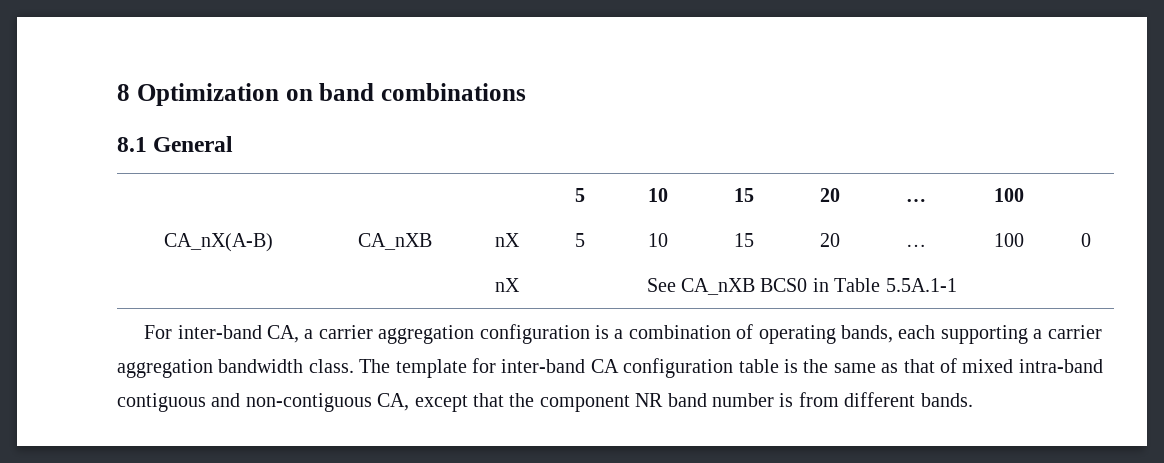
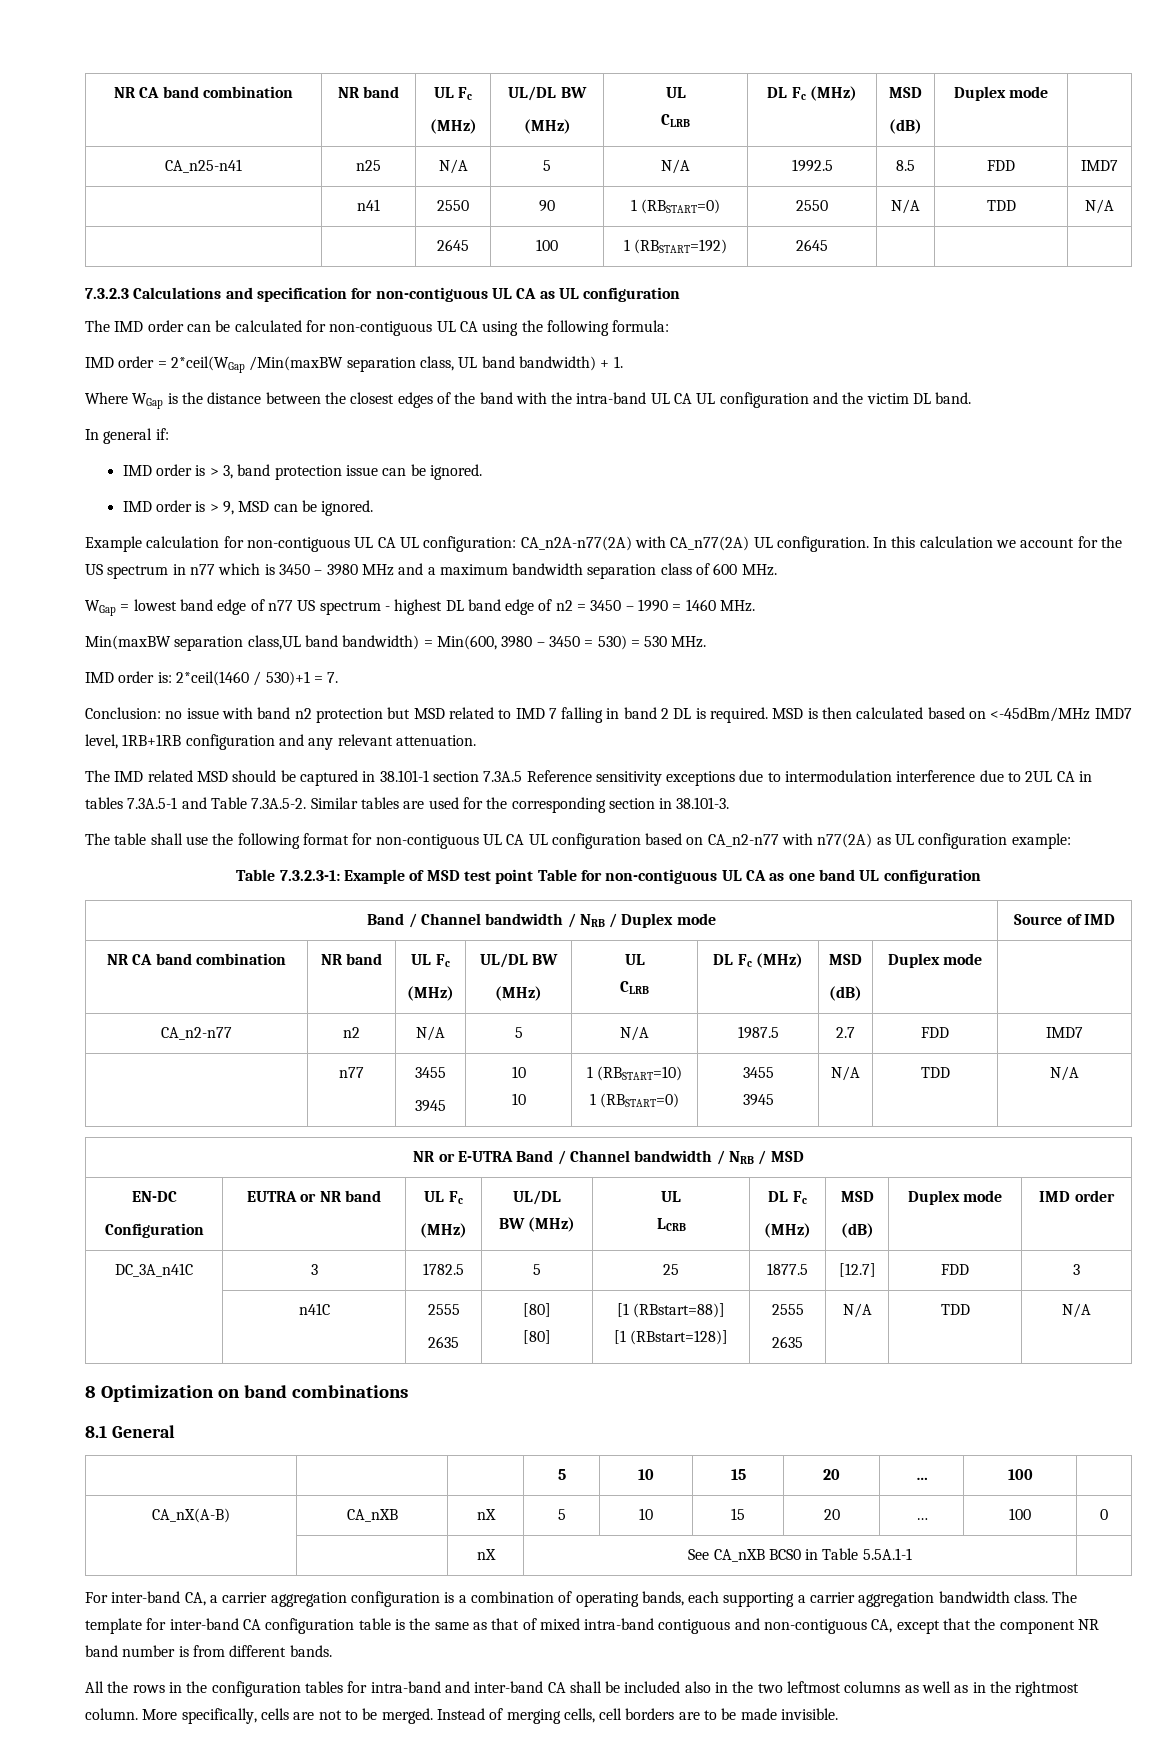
(117, 92) none -> [114,86,293,98] [337,86,400,98] [433,87,473,100] [429,119,477,134] [508,86,587,101] [523,119,571,134] [665,87,686,98] [661,114,690,127] [767,86,857,101] [889,87,922,98] [889,119,922,134] [953,86,1049,101] [165,159,242,173] [356,160,381,171] [438,159,468,174] [543,160,551,171] [661,159,690,174] [791,159,833,172] [896,160,915,171] [987,160,1015,171] [1081,160,1118,171] [357,199,380,211] [437,200,469,211] [539,200,555,212] [630,199,721,214] [796,200,828,211] [891,199,920,214] [986,200,1016,211] [1085,199,1114,214] [437,239,469,251] [536,239,558,251] [623,239,728,254] [796,239,828,251] [85,287,681,302] [85,320,670,336] [85,356,623,373] [85,392,972,409] [85,428,169,444] [122,464,483,480] [122,500,374,516] [85,536,1123,552] [85,563,777,579] [85,599,756,616] [85,635,707,651] [85,671,339,686] [85,707,1132,723] [85,734,476,750] [85,770,1093,786] [85,797,730,813] [85,833,1071,849] [236,869,981,884] [367,913,716,928] [1014,914,1115,925] [107,953,286,965] [320,953,383,965] [411,954,450,967] [407,986,454,1001] [479,953,559,968] [495,986,542,1001] [624,954,645,965] [620,981,649,994] [713,953,803,968] [829,954,862,965] [829,986,862,1001] [887,953,983,968] [161,1027,232,1040] [343,1027,360,1038] [416,1026,445,1041] [514,1027,523,1038] [620,1026,649,1041] [737,1026,779,1039] [836,1027,855,1038] [921,1027,949,1038] [1046,1027,1083,1038] [339,1067,364,1078] [415,1067,446,1078] [415,1100,446,1112] [511,1066,526,1078] [511,1093,526,1105] [586,1066,683,1081] [589,1093,680,1108] [742,1067,774,1078] [742,1094,774,1106] [831,1066,860,1081] [920,1067,950,1078] [1050,1066,1079,1081] [413,1150,804,1165] [131,1191,177,1202] [104,1223,204,1238] [247,1190,381,1202] [424,1191,463,1204] [420,1223,467,1238] [513,1190,561,1205] [498,1217,576,1232] [661,1191,681,1202] [656,1218,686,1231] [768,1191,807,1204] [764,1223,811,1238] [840,1191,874,1202] [840,1223,874,1238] [907,1190,1003,1205] [1039,1190,1115,1202] [115,1263,193,1277] [310,1264,318,1275] [423,1263,464,1275] [533,1264,541,1275] [663,1264,679,1275] [767,1263,808,1275] [838,1263,876,1277] [941,1264,969,1275] [1073,1264,1080,1275] [298,1303,330,1315] [427,1304,460,1315] [428,1336,459,1348] [523,1303,551,1317] [523,1330,551,1344] [616,1303,726,1318] [613,1330,729,1345] [771,1304,804,1315] [772,1336,803,1348] [842,1303,872,1318] [940,1304,970,1315] [1062,1303,1091,1318] NR CA band combination | NR band | UL Fc // (MHz) | UL/DL BW // (MHz) | UL // CLRB | DL Fc (MHz) | MSD // (dB) | Duplex mode | // CA_n25-n41 | n25 | N/A | 5 | N/A | 1992.5 | 8.5 | FDD | IMD7 // | n41 | 2550 | 90 | 1 (RBSTART=0) | 2550 | N/A | TDD | N/A // | | 2645 | 100 | 1 (RBSTART=192) | 2645 | | | // 7.3.2.3 Calculations and specification for non-contiguous UL CA as UL configuration // The IMD order can be calculated for non-contiguous UL CA using the following formula: // IMD order = 2*ceil(WGap /Min(maxBW separation class, UL band bandwidth) + 1. // Where WGap is the distance between the closest edges of the band with the intra-band UL CA UL configuration and the victim DL band. // In general if: // IMD order is > 3, band protection issue can be ignored. // IMD order is > 9, MSD can be ignored. // Example calculation for non-contiguous UL CA UL configuration: CA_n2A-n77(2A) with CA_n77(2A) UL configuration. In this calculation we account for the US spectrum in n77 which is 3450 – 3980 MHz and a maximum bandwidth separation class of 600 MHz. // WGap = lowest band edge of n77 US spectrum - highest DL band edge of n2 = 3450 – 1990 = 1460 MHz. // Min(maxBW separation class,UL band bandwidth) = Min(600, 3980 – 3450 = 530) = 530 MHz. // IMD order is: 2*ceil(1460 / 530)+1 = 7. // Conclusion: no issue with band n2 protection but MSD related to IMD 7 falling in band 2 DL is required. MSD is then calculated based on <-45dBm/MHz IMD7 level, 1RB+1RB configuration and any relevant attenuation. // The IMD related MSD should be captured in 38.101-1 section 7.3A.5 Reference sensitivity exceptions due to intermodulation interference due to 2UL CA in tables 7.3A.5-1 and Table 7.3A.5-2. Similar tables are used for the corresponding section in 38.101-3. // The table shall use the following format for non-contiguous UL CA UL configuration based on CA_n2-n77 with n77(2A) as UL configuration example: // Table 7.3.2.3-1: Example of MSD test point Table for non-contiguous UL CA as one band UL configuration // Band / Channel bandwidth / NRB / Duplex mode | Source of IMD // NR CA band combination | NR band | UL Fc // (MHz) | UL/DL BW // (MHz) | UL // CLRB | DL Fc (MHz) | MSD // (dB) | Duplex mode | // CA_n2-n77 | n2 | N/A | 5 | N/A | 1987.5 | 2.7 | FDD | IMD7 // | n77 | 3455 // 3945 | 10 // 10 | 1 (RBSTART=10) // 1 (RBSTART=0) | 3455 // 3945 | N/A | TDD | N/A // NR or E-UTRA Band / Channel bandwidth / NRB / MSD // EN-DC // Configuration | EUTRA or NR band | UL Fc // (MHz) | UL/DL // BW (MHz) | UL // LCRB | DL Fc // (MHz) | MSD // (dB) | Duplex mode | IMD order // DC_3A_n41C | 3 | 1782.5 | 5 | 25 | 1877.5 | [12.7] | FDD | 3 // | n41C | 2555 // 2635 | [80] // [80] | [1 (RBstart=88)] // [1 (RBstart=128)] | 2555 // 2635 | N/A | TDD | N/A //
(973, 400) none -> [85,1681,1080,1697] [85,1708,839,1724] // All the rows in the configuration tables for intra-band and inter-band CA shall be included also in the two leftmost columns as well as in the rightmost column. More specifically, cells are not to be merged. Instead of merging cells, cell borders are to be made invisible.

